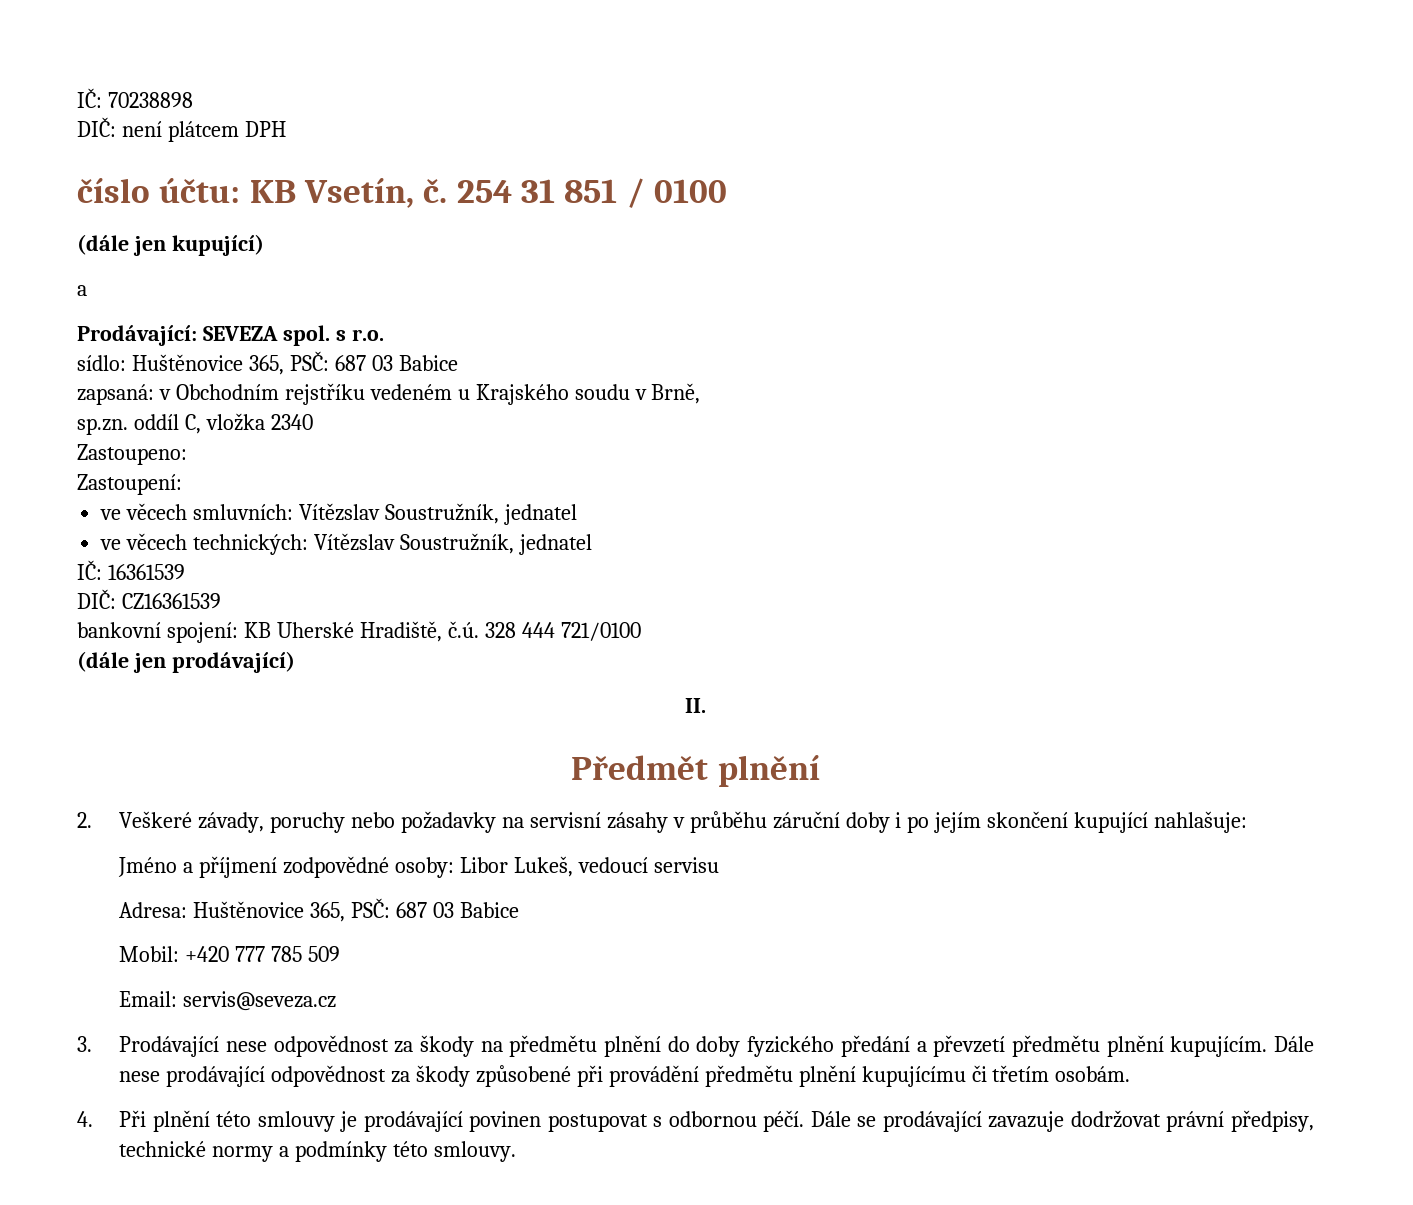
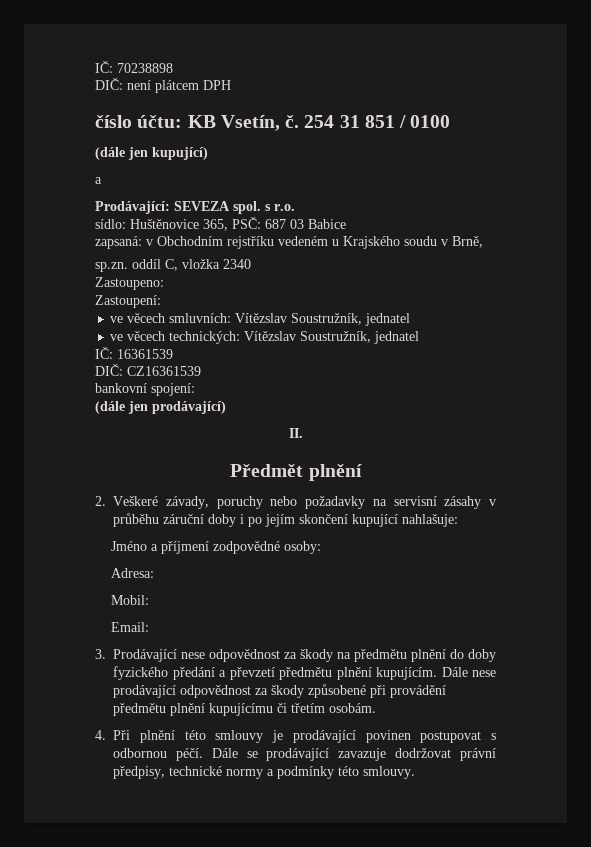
[243,621,641,642] KB Uherské Hradiště, č.ú. 328 444 721/0100 -> (195, 389) none
[459,856,719,877] [119,898,519,922] [119,946,340,962] Libor Lukeš, vedoucí servisu // Adresa: Huštěnovice 365, PSČ: 687 03 Babice // Mobil: +420 777 785 509 -> [111,568,155,578] [111,595,150,605] // Adresa: // Mobil:
[183,991,337,1011] servis@seveza.cz -> (150, 627) none

